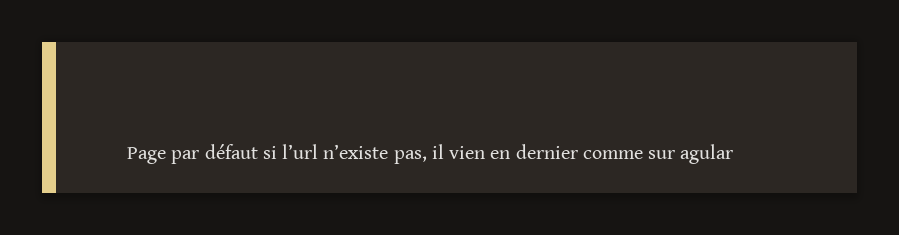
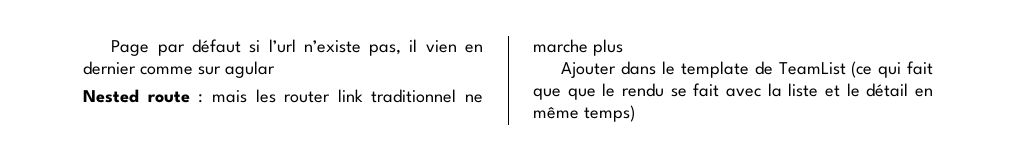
(734, 154) none -> [83,89,483,103] [533,39,623,56] [561,61,933,78] [533,83,933,100] [533,105,635,122] // Nested route : mais les router link traditionnel ne marche plus // Ajouter dans le template de TeamList (ce qui fait que que le rendu se fait avec la liste et le détail en même temps)

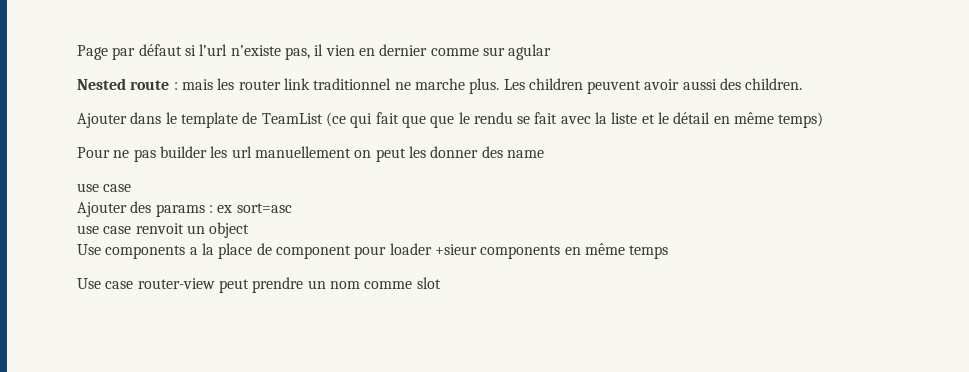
[592,39,623,56] plus -> [469,78,803,94] plus. Les children peuvent avoir aussi des children.
(635, 113) none -> [77,146,544,162] [77,183,132,192] [77,201,292,217] [77,222,250,238] [77,243,669,259] [77,277,441,293] // Pour ne pas builder les url manuellement on peut les donner des name // use case // Ajouter des params : ex sort=asc // use case renvoit un object // Use components a la place de component pour loader +sieur components en même temps // Use case router-view peut prendre un nom comme slot

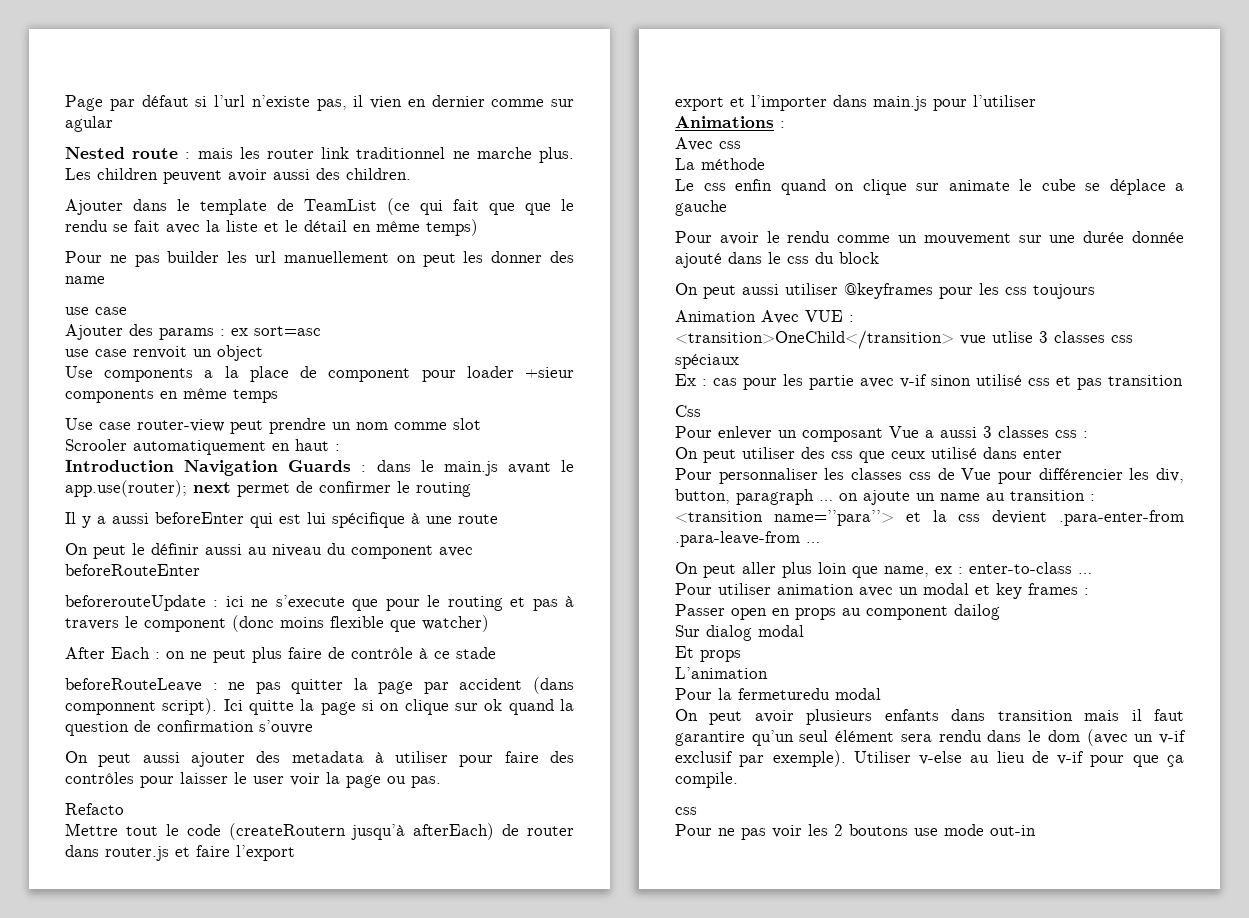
(441, 283) none -> [65,439,340,455] [65,460,574,476] [65,480,471,497] [65,512,498,528] [65,543,473,559] [65,564,200,576] [65,595,574,611] [65,615,489,632] [65,647,496,663] [65,677,574,694] [65,698,574,715] [65,720,313,736] [65,751,574,767] [65,772,441,788] [65,803,124,815] [65,823,574,840] [65,845,295,861] [675,95,1036,111] [675,116,785,128] [675,137,741,151] [675,158,765,170] [675,179,1184,195] [675,200,727,216] [675,231,1184,245] [675,252,879,268] [675,283,1095,299] [675,310,854,324] [675,330,1133,349] [675,354,739,369] [675,374,1183,390] [675,405,701,417] [675,426,1088,442] [675,447,1062,463] [675,468,1184,484] [675,489,1095,505] [675,510,1184,526] [675,531,820,547] [675,562,1092,578] [675,583,1089,599] [675,604,1000,620] [675,625,804,641] [675,646,741,662] [675,667,768,679] [675,688,881,700] [675,709,1184,725] [675,729,1186,746] [675,750,1184,767] [675,772,738,788] [675,807,697,815] [675,824,1036,840] // Scrooler automatiquement en haut : // Introduction Navigation Guards : dans le main.js avant le app.use(router); next permet de confirmer le routing // Il y a aussi beforeEnter qui est lui spécifique à une route // On peut le définir aussi au niveau du component avec beforeRouteEnter // beforerouteUpdate : ici ne s’execute que pour le routing et pas à travers le component (donc moins flexible que watcher) // After Each : on ne peut plus faire de contrôle à ce stade // beforeRouteLeave : ne pas quitter la page par accident (dans componnent script). Ici quitte la page si on clique sur ok quand la question de confirmation s’ouvre // On peut aussi ajouter des metadata à utiliser pour faire des contrôles pour laisser le user voir la page ou pas. // Refacto // Mettre tout le code (createRoutern jusqu’à afterEach) de router dans router.js et faire l’export // export et l’importer dans main.js pour l’utiliser // Animations : // Avec css // La méthode // Le css enfin quand on clique sur animate le cube se déplace a gauche // Pour avoir le rendu comme un mouvement sur une durée donnée ajouté dans le css du block // On peut aussi utiliser @keyframes pour les css toujours // Animation Avec VUE : // <transition>OneChild</transition> vue utlise 3 classes css spéciaux // Ex : cas pour les partie avec v-if sinon utilisé css et pas transition // Css // Pour enlever un composant Vue a aussi 3 classes css : // On peut utiliser des css que ceux utilisé dans enter // Pour personnaliser les classes css de Vue pour différencier les div, button, paragraph … on ajoute un name au transition : <transition name=’’para’’> et la css devient .para-enter-from .para-leave-from … // On peut aller plus loin que name, ex : enter-to-class … // Pour utiliser animation avec un modal et key frames : // Passer open en props au component dailog // Sur dialog modal // Et props // L’animation // Pour la fermeturedu modal // On peut avoir plusieurs enfants dans transition mais il faut garantire qu’un seul élément sera rendu dans le dom (avec un v-if exclusif par exemple). Utiliser v-else au lieu de v-if pour que ça compile. // css // Pour ne pas voir les 2 boutons use mode out-in

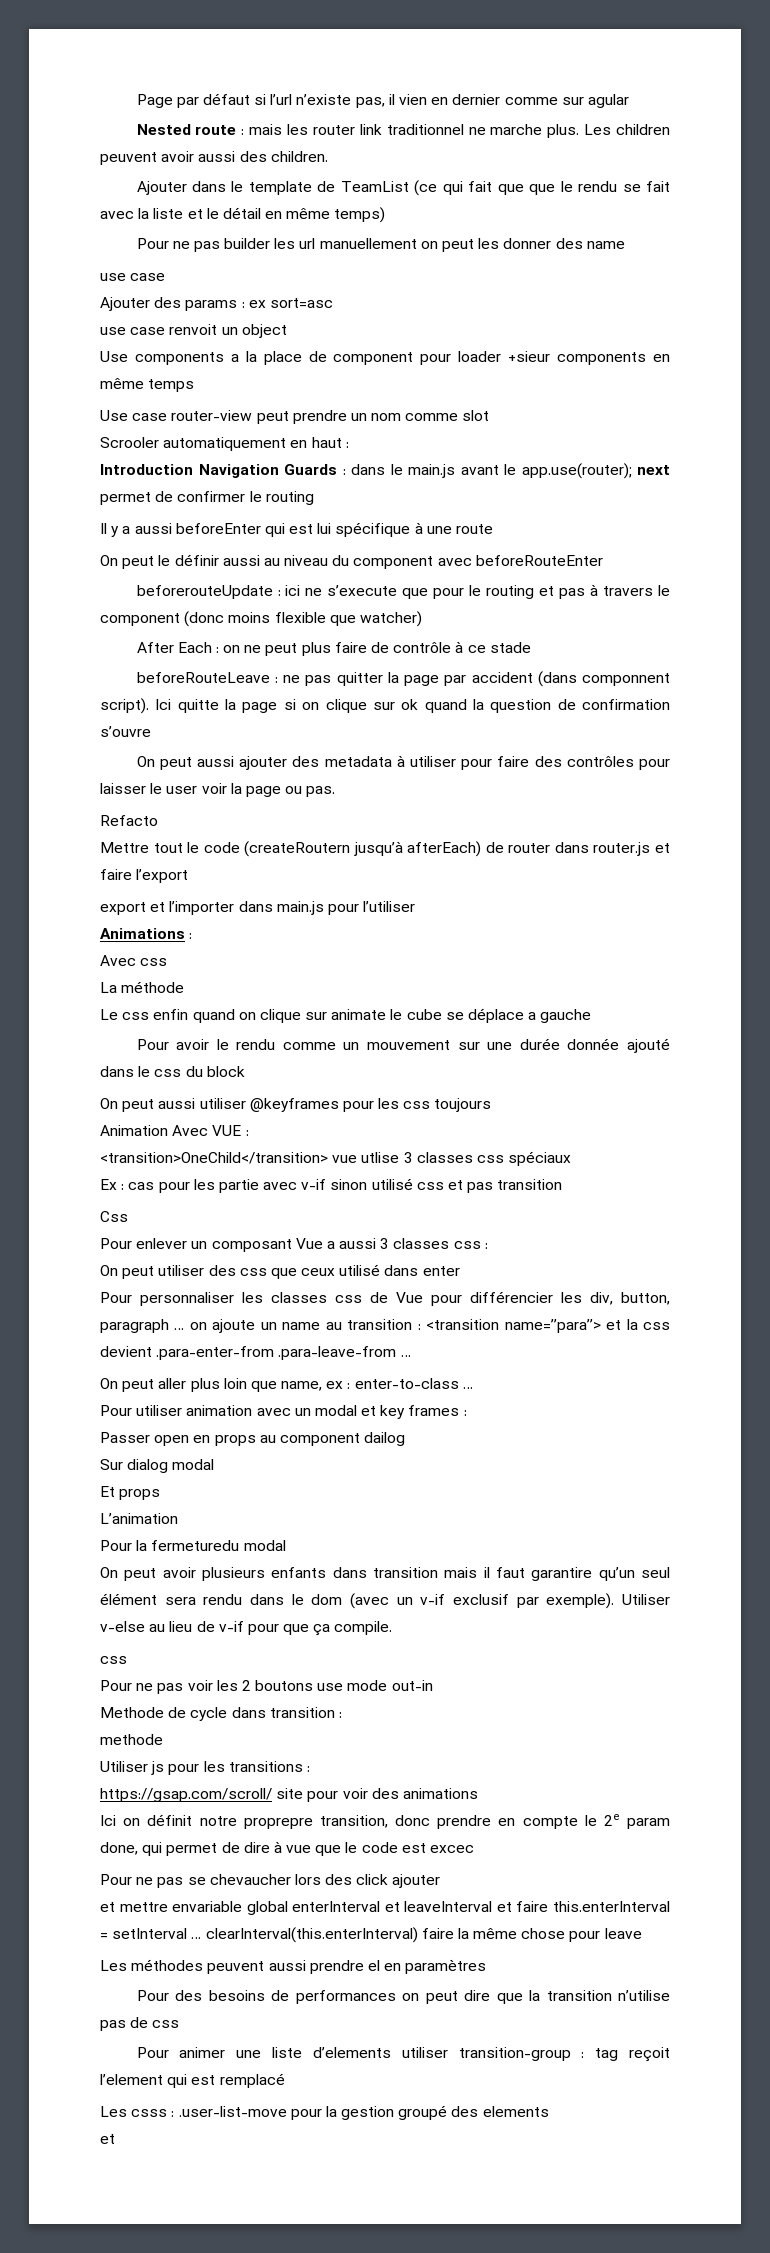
(1036, 830) none -> [100,1707,342,1721] [100,1734,163,1745] [100,1761,310,1775] [100,1788,478,1802] [100,1814,671,1829] [100,1841,475,1856] [100,1874,441,1888] [100,1901,670,1915] [100,1927,642,1943] [100,1959,487,1974] [136,1990,670,2004] [100,2017,180,2031] [136,2047,671,2062] [100,2073,285,2088] [100,2105,549,2120] [100,2134,115,2144] // Methode de cycle dans transition : // methode // Utiliser js pour les transitions : // https://gsap.com/scroll/ site pour voir des animations // Ici on définit notre proprepre transition, donc prendre en compte le 2e param done, qui permet de dire à vue que le code est excec // Pour ne pas se chevaucher lors des click ajouter // et mettre envariable global enterInterval et leaveInterval et faire this.enterInterval = setInterval … clearInterval(this.enterInterval) faire la même chose pour leave // Les méthodes peuvent aussi prendre el en paramètres // Pour des besoins de performances on peut dire que la transition n’utilise pas de css // Pour animer une liste d’elements utiliser transition-group : tag reçoit l’element qui est remplacé // Les csss : .user-list-move pour la gestion groupé des elements // et

